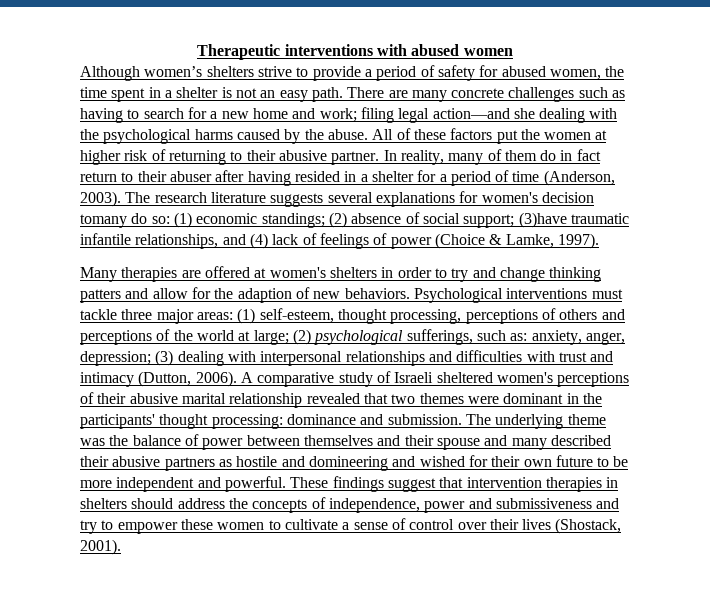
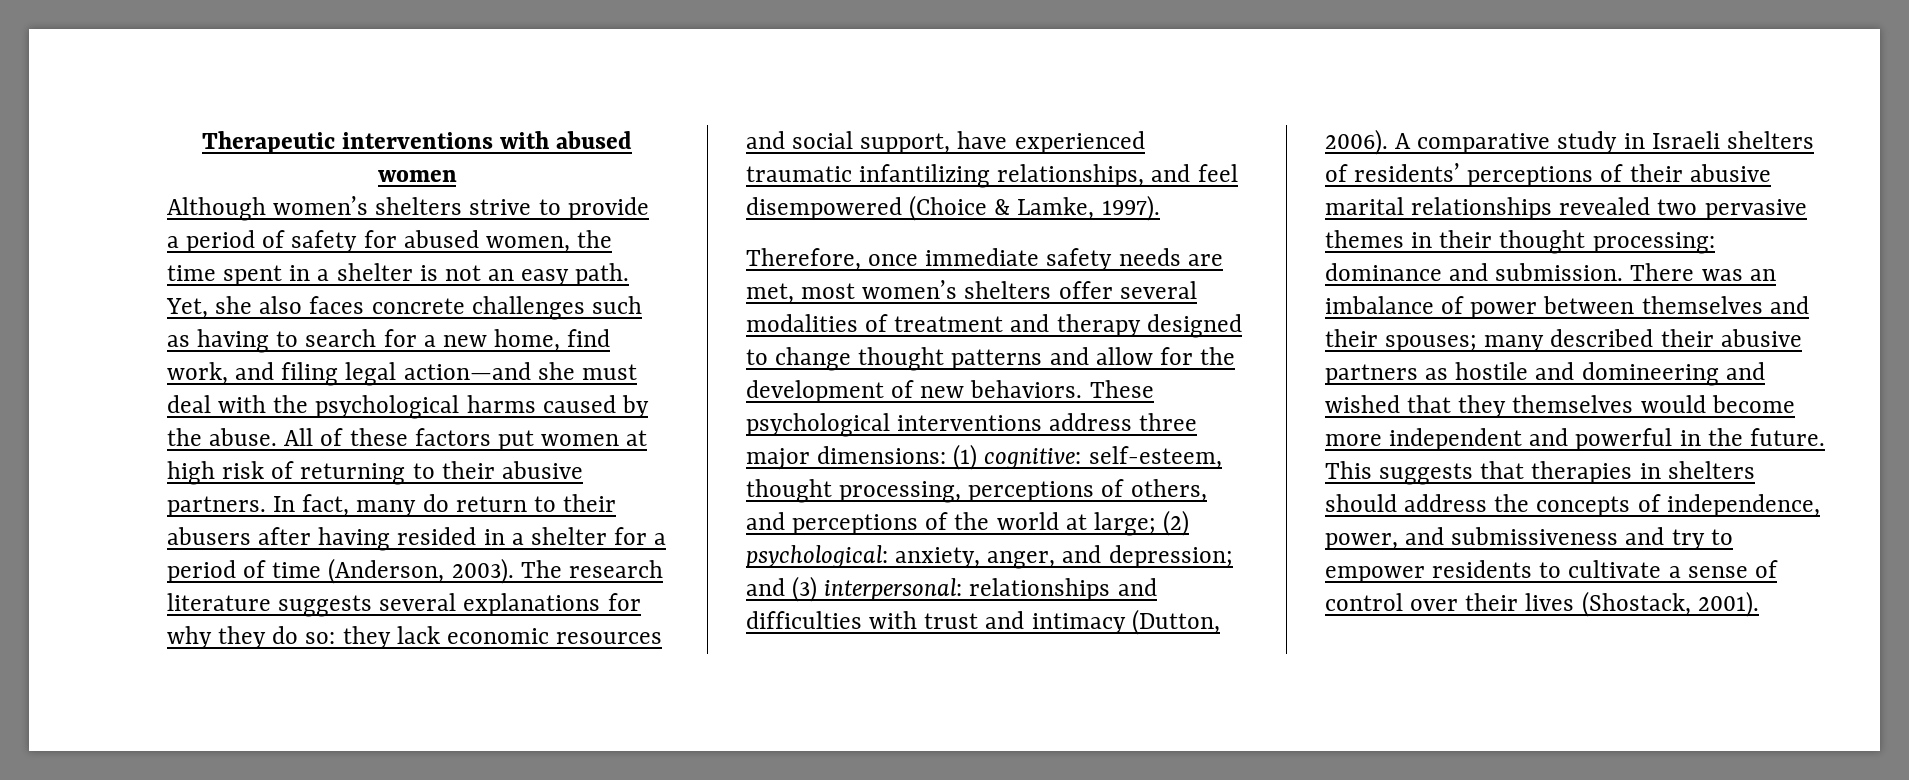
[347,87,447,102] There are many -> [166,296,365,319] Yet, she also faces
[252,108,357,122] home and work; -> [494,329,611,352] [167,362,275,385] home, find work, and
[539,108,586,123] dealing -> [581,364,637,380] [167,395,211,413] must deal
[520,129,540,140] the -> (534, 440) none
[80,150,121,165] higher -> [167,461,215,485] high
[331,149,601,165] partner. In reality, many of them do in fact -> [167,494,449,517] partners. In fact, many do
[169,171,212,182] abuser -> [167,527,251,545] abusers
[481,192,594,203] [80,212,629,228] [80,233,599,249] [80,266,602,282] [80,289,121,303] women's decision tomany do so: (1) economic standings; (2) absence of social support; (3)have traumatic infantile relationships, and (4) lack of feelings of power (Choice & Lamke, 1997). // Many therapies are offered at women's shelters in order to try and change thinking patters -> [167,626,663,649] [746,131,1145,154] [746,164,1238,188] [746,195,1160,221] [746,248,1223,271] [746,280,1197,304] [746,314,1242,338] [746,347,1043,371] why they do so: they lack economic resources and social support, have experienced traumatic infantilizing relationships, and feel disempowered (Choice & Lamke, 1997). // Therefore, once immediate safety needs are met, most women’s shelters offer several modalities of treatment and therapy designed to change thought patterns
[237,288,292,303] adaption -> [746,380,884,403] development
[413,288,623,303] [80,308,256,324] Psychological interventions must tackle three major areas: (1) -> [1089,380,1154,398] [746,413,1198,437] [746,444,1082,470] These psychological interventions address three major dimensions: (1) cognitive:
[559,309,598,320] others -> [1130,479,1207,502] others,
[314,329,625,345] [80,350,343,366] psychological sufferings, such as: anxiety, anger, depression; (3) dealing with interpersonal -> [746,545,1233,569] [746,576,963,602] psychological: anxiety, anger, and depression; and (3) interpersonal:
[376,371,553,383] of Israeli sheltered women's -> [1623,131,1814,149] [1325,163,1461,182] in Israeli shelters of residents’
[229,393,602,408] [80,414,155,429] relationship revealed that two themes were dominant in the participants' -> [1411,197,1807,220] [1325,230,1493,248] relationships revealed two pervasive themes in their
[465,414,606,429] [80,435,181,446] The underlying theme was the balance -> [1630,263,1776,281] [1325,296,1434,314] There was an imbalance
[436,435,508,450] spouse and -> [1385,335,1478,352] spouses;
[468,455,629,467] [80,476,542,492] for their own future to be more independent and powerful. These findings suggest that intervention -> [1407,395,1795,418] [1325,428,1825,451] [1325,461,1525,485] that they themselves would become more independent and powerful in the future. This suggests that
[424,501,466,513] power -> [1325,533,1398,550] power,
[180,519,265,530] these women -> [1432,560,1533,578] residents

